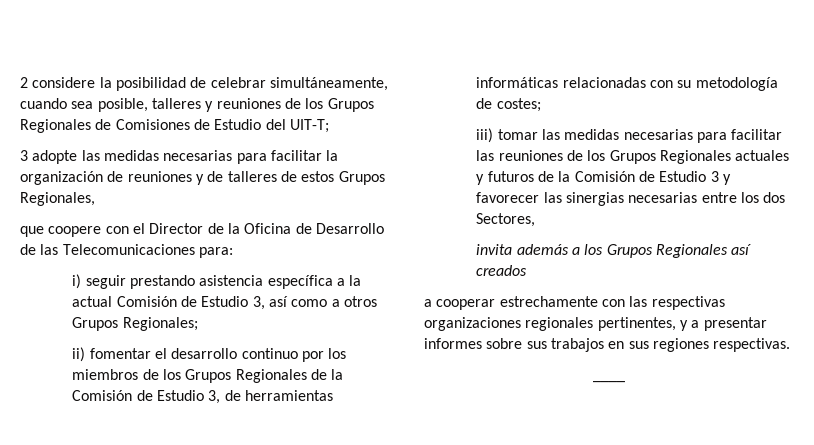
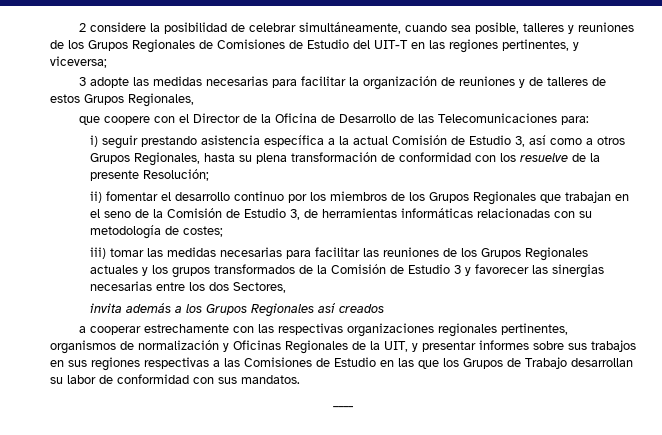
[289,119,329,133] UIT-T; -> [374,39,579,53] [50,56,107,68] UIT-T en las regiones pertinentes, y viceversa;
[122,317,198,331] Regionales; -> [134,152,601,166] [90,169,210,181] Regionales, hasta su plena transformación de conformidad con los resuelve de la presente Resolución;
(307, 376) none -> [540,191,630,203] [90,209,132,218] que trabajan en el seno
[487,171,534,182] futuros -> [152,264,296,278] los grupos transformados
[679,320,700,331] y a -> [50,340,418,354] organismos de normalización y Oficinas Regionales de la UIT, y
[713,338,791,352] respectivas. -> [144,357,633,369] [50,374,300,384] respectivas a las Comisiones de Estudio en las que los Grupos de Trabajo desarrollan su labor de conformidad con sus mandatos.

